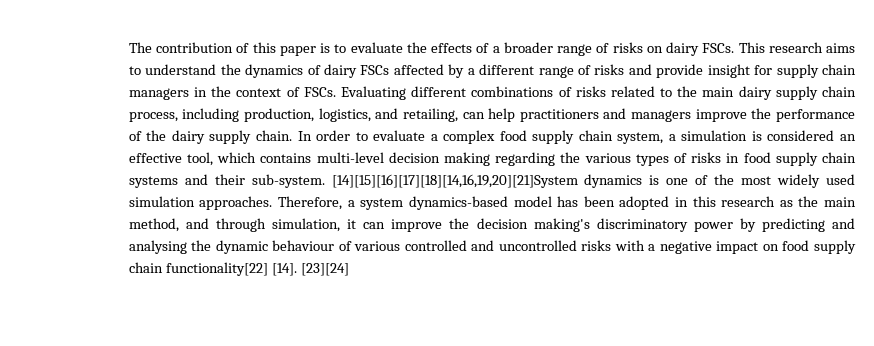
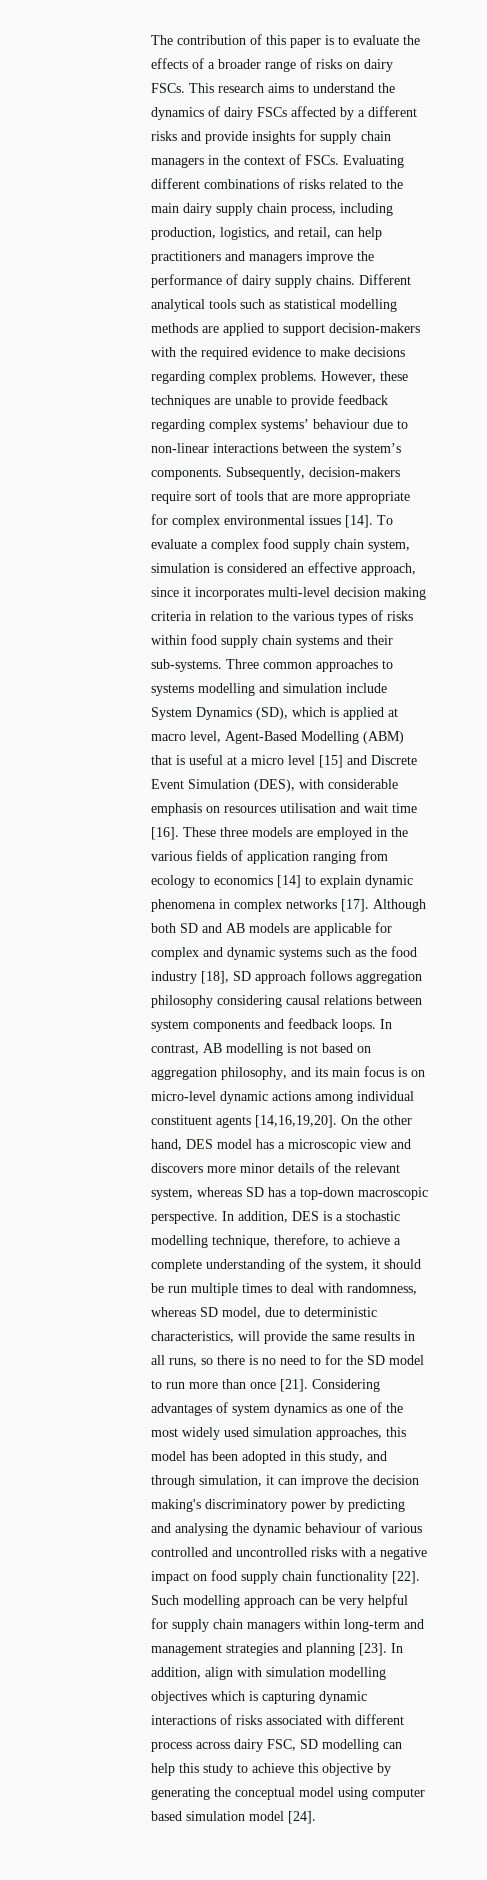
[538,65,591,78] range of -> (417, 111) none
[707,64,750,78] insight -> [251,131,295,144] insights
[402,108,458,122] retailing, -> [297,227,331,239] retail,
[146,130,368,144] the dairy supply chain. In order to -> [241,274,411,288] [150,299,397,312] [150,323,420,336] [150,347,405,360] [150,371,408,384] [150,394,388,408] [150,419,408,432] [150,443,401,456] [150,467,400,480] [150,490,410,504] [150,514,393,528] dairy supply chains. Different analytical tools such as statistical modelling methods are applied to support decision-makers with the required evidence to make decisions regarding complex problems. However, these techniques are unable to provide feedback regarding complex systems’ behaviour due to non-linear interactions between the system’s components. Subsequently, decision-makers require sort of tools that are more appropriate for complex environmental issues [14]. To
[668,134,676,141] a -> (410, 546) none
[187,152,556,166] tool, which contains multi-level decision making regarding -> [360,563,416,576] [150,587,426,600] [150,611,268,621] approach, since it incorporates multi-level decision making criteria in relation to
[726,153,740,163] in -> [150,635,187,645] within
[251,174,660,188] sub-system. [14][15][16][17][18][14,16,19,20][21]System dynamics is -> [150,659,393,672] [150,683,387,696] [150,707,398,720] [150,731,404,744] [150,754,417,768] [150,779,398,792] [150,803,417,816] [150,827,408,840] [150,850,388,864] [150,875,413,888] [150,899,426,912] [150,922,392,936] [150,946,417,960] [150,970,422,984] [150,995,422,1008] [150,1018,392,1032] [150,1043,371,1056] [150,1066,425,1080] [150,1091,414,1104] [150,1115,412,1128] [150,1139,411,1152] [150,1162,400,1173] [150,1187,428,1200] [150,1211,400,1224] [150,1234,401,1248] [150,1258,421,1272] [150,1283,417,1296] [150,1307,377,1319] [150,1331,415,1344] [150,1354,424,1367] [150,1379,380,1392] [150,1402,342,1416] sub-systems. Three common approaches to systems modelling and simulation include System Dynamics (SD), which is applied at macro level, Agent-Based Modelling (ABM) that is useful at a micro level [15] and Discrete Event Simulation (DES), with considerable emphasis on resources utilisation and wait time [16]. These three models are employed in the various fields of application ranging from ecology to economics [14] to explain dynamic phenomena in complex networks [17]. Although both SD and AB models are applicable for complex and dynamic systems such as the food industry [18], SD approach follows aggregation philosophy considering causal relations between system components and feedback loops. In contrast, AB modelling is not based on aggregation philosophy, and its main focus is on micro-level dynamic actions among individual constituent agents [14,16,19,20]. On the other hand, DES model has a microscopic view and discovers more minor details of the relevant system, whereas SD has a top-down macroscopic perspective. In addition, DES is a stochastic modelling technique, therefore, to achieve a complete understanding of the system, it should be run multiple times to deal with randomness, whereas SD model, due to deterministic characteristics, will provide the same results in all runs, so there is no need to for the SD model to run more than once [21]. Considering advantages of system dynamics as
[199,196,508,210] approaches. Therefore, a system dynamics-based -> [315,1427,406,1440] approaches, this
[721,196,857,207] [128,218,179,232] research as the main method, -> [328,1451,363,1464] study,
[165,262,349,276] functionality[22] [14]. [23][24] -> [315,1570,420,1584] [150,1594,408,1608] [150,1618,424,1632] [150,1643,403,1656] [150,1667,386,1680] [150,1691,367,1704] [150,1714,404,1725] [150,1739,402,1752] [150,1763,391,1776] [150,1787,425,1800] [150,1811,316,1824] functionality [22]. Such modelling approach can be very helpful for supply chain managers within long-term and management strategies and planning [23]. In addition, align with simulation modelling objectives which is capturing dynamic interactions of risks associated with different process across dairy FSC, SD modelling can help this study to achieve this objective by generating the conceptual model using computer based simulation model [24].

